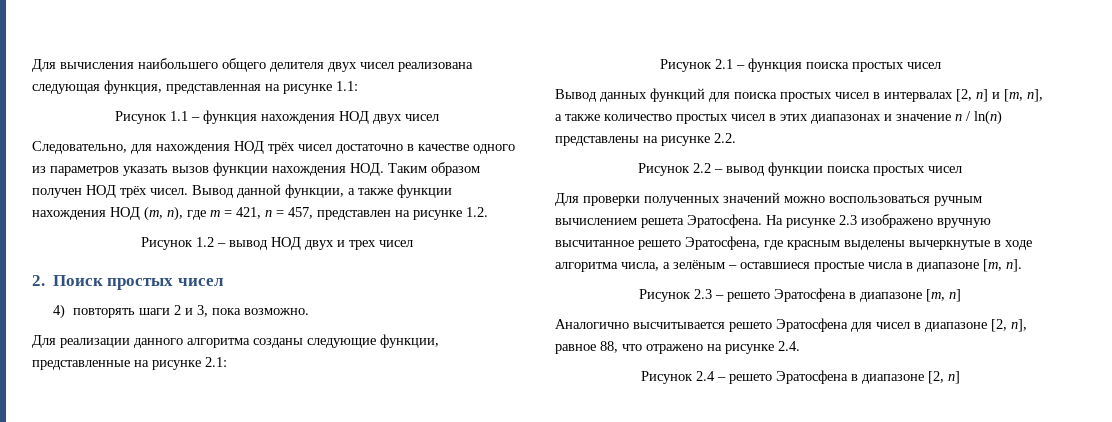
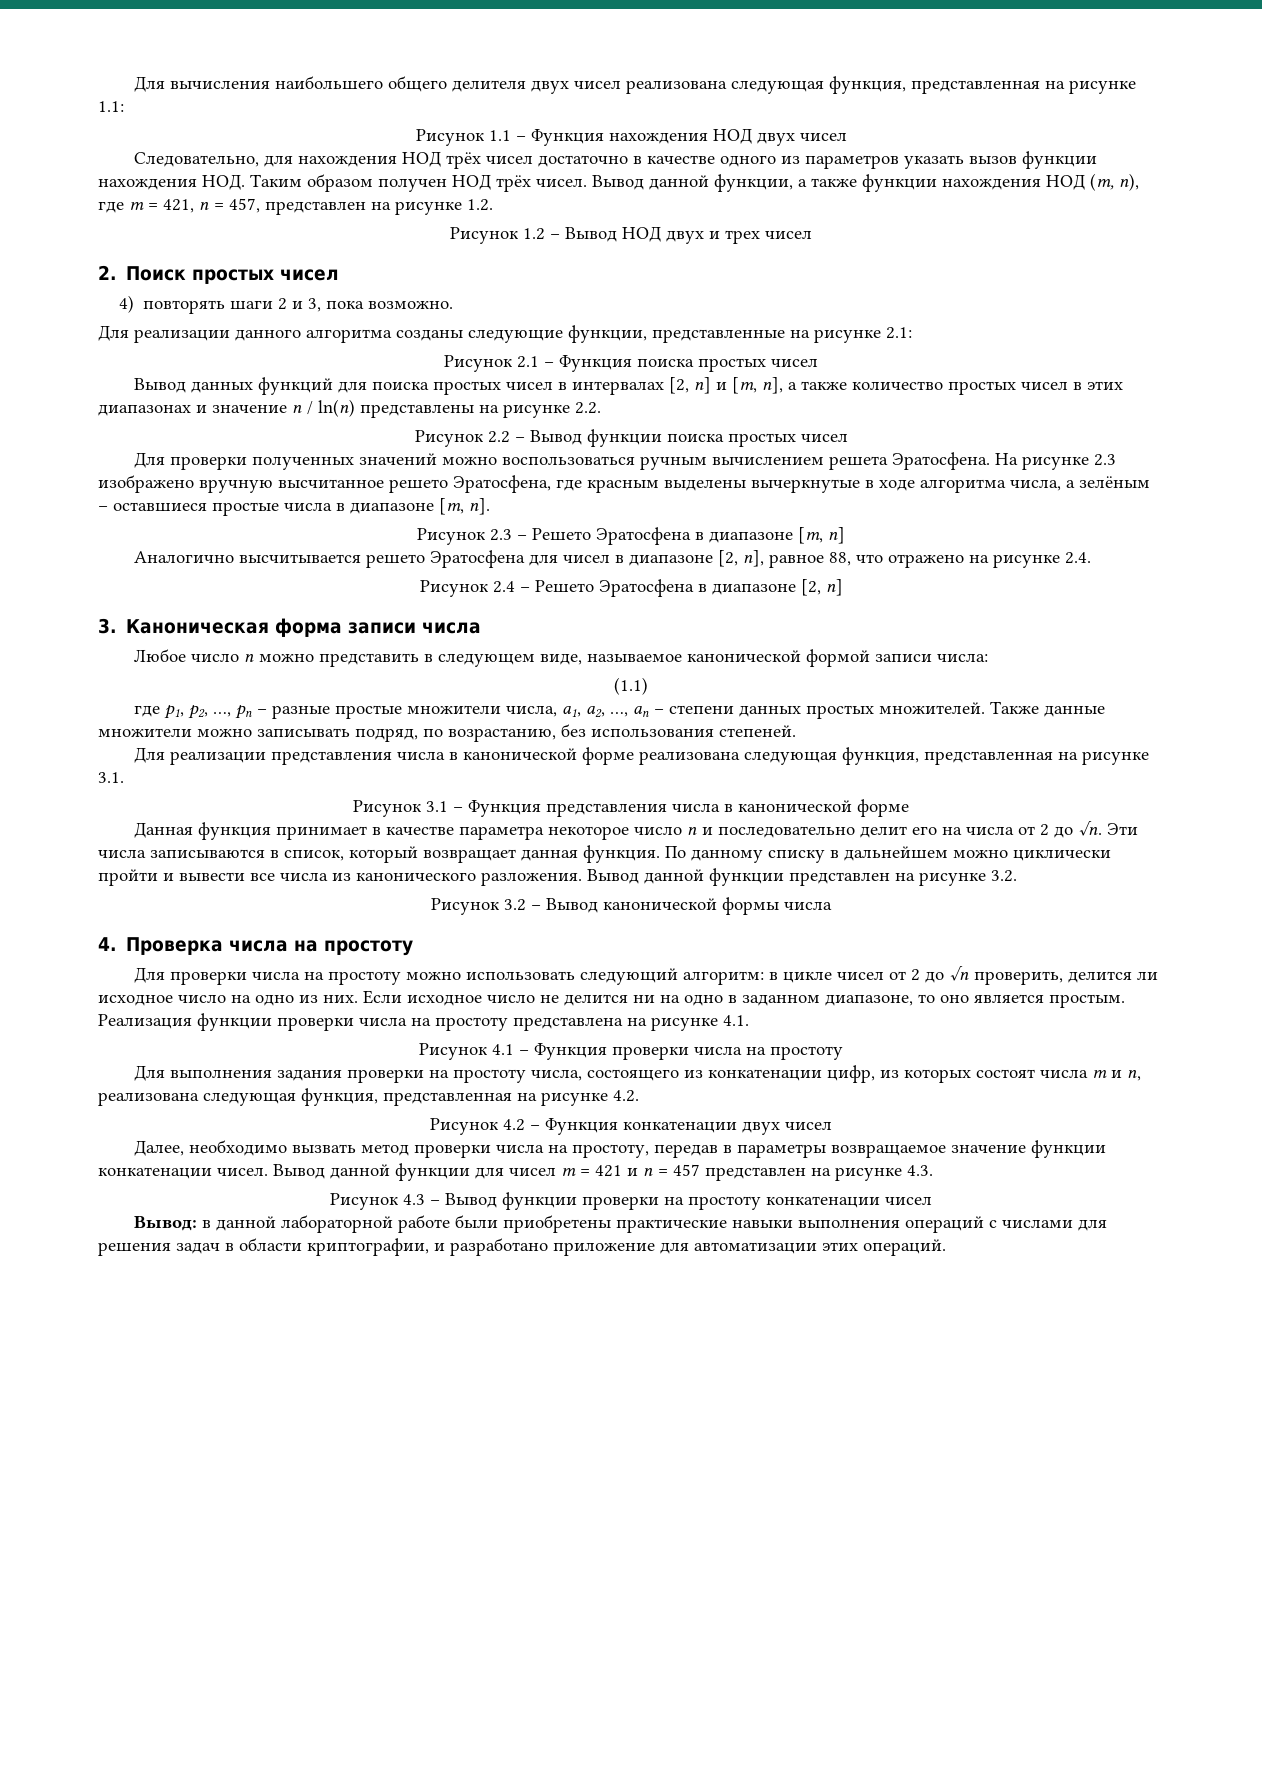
[203,110,257,124] функция -> [530,129,604,146] Функция
[229,240,268,250] вывод -> [565,227,617,242] Вывод
[747,58,802,72] функция -> [559,355,632,372] Функция
[726,166,765,176] вывод -> [529,430,582,445] Вывод
[727,292,770,302] решето -> [532,528,591,541] Решето
[728,374,772,384] решето -> [534,580,594,593] Решето
(960, 377) none -> [98,618,482,637] [134,649,989,667] [614,677,648,695] [134,701,1106,719] [98,724,796,742] [134,747,1150,765] [98,772,124,783] [353,799,909,817] [134,821,1139,840] [98,845,1111,863] [98,868,1017,886] [431,897,832,915] [98,937,414,956] [134,966,1159,985] [98,990,1125,1008] [98,1013,749,1031] [419,1043,843,1060] [134,1065,1142,1083] [98,1088,639,1106] [430,1118,832,1135] [134,1140,1107,1158] [98,1163,933,1181] [330,1192,932,1210] [134,1215,1108,1233] [98,1238,946,1256] // 3. Каноническая форма записи числа // Любое число n можно представить в следующем виде, называемое канонической формой записи числа: // (1.1) // где p1, p2, …, pn – разные простые множители числа, a1, a2, …, an – степени данных простых множителей. Также данные множители можно записывать подряд, по возрастанию, без использования степеней. // Для реализации представления числа в канонической форме реализована следующая функция, представленная на рисунке 3.1. // Рисунок 3.1 – Функция представления числа в канонической форме // Данная функция принимает в качестве параметра некоторое число n и последовательно делит его на числа от 2 до √n. Эти числа записываются в список, который возвращает данная функция. По данному списку в дальнейшем можно циклически пройти и вывести все числа из канонического разложения. Вывод данной функции представлен на рисунке 3.2. // Рисунок 3.2 – Вывод канонической формы числа // 4. Проверка числа на простоту // Для проверки числа на простоту можно использовать следующий алгоритм: в цикле чисел от 2 до √n проверить, делится ли исходное число на одно из них. Если исходное число не делится ни на одно в заданном диапазоне, то оно является простым. Реализация функции проверки числа на простоту представлена на рисунке 4.1. // Рисунок 4.1 – Функция проверки числа на простоту // Для выполнения задания проверки на простоту числа, состоящего из конкатенации цифр, из которых состоят числа m и n, реализована следующая функция, представленная на рисунке 4.2. // Рисунок 4.2 – Функция конкатенации двух чисел // Далее, необходимо вызвать метод проверки числа на простоту, передав в параметры возвращаемое значение функции конкатенации чисел. Вывод данной функции для чисел m = 421 и n = 457 представлен на рисунке 4.3. // Рисунок 4.3 – Вывод функции проверки на простоту конкатенации чисел // Вывод: в данной лабораторной работе были приобретены практические навыки выполнения операций с числами для решения задач в области криптографии, и разработано приложение для автоматизации этих операций.

